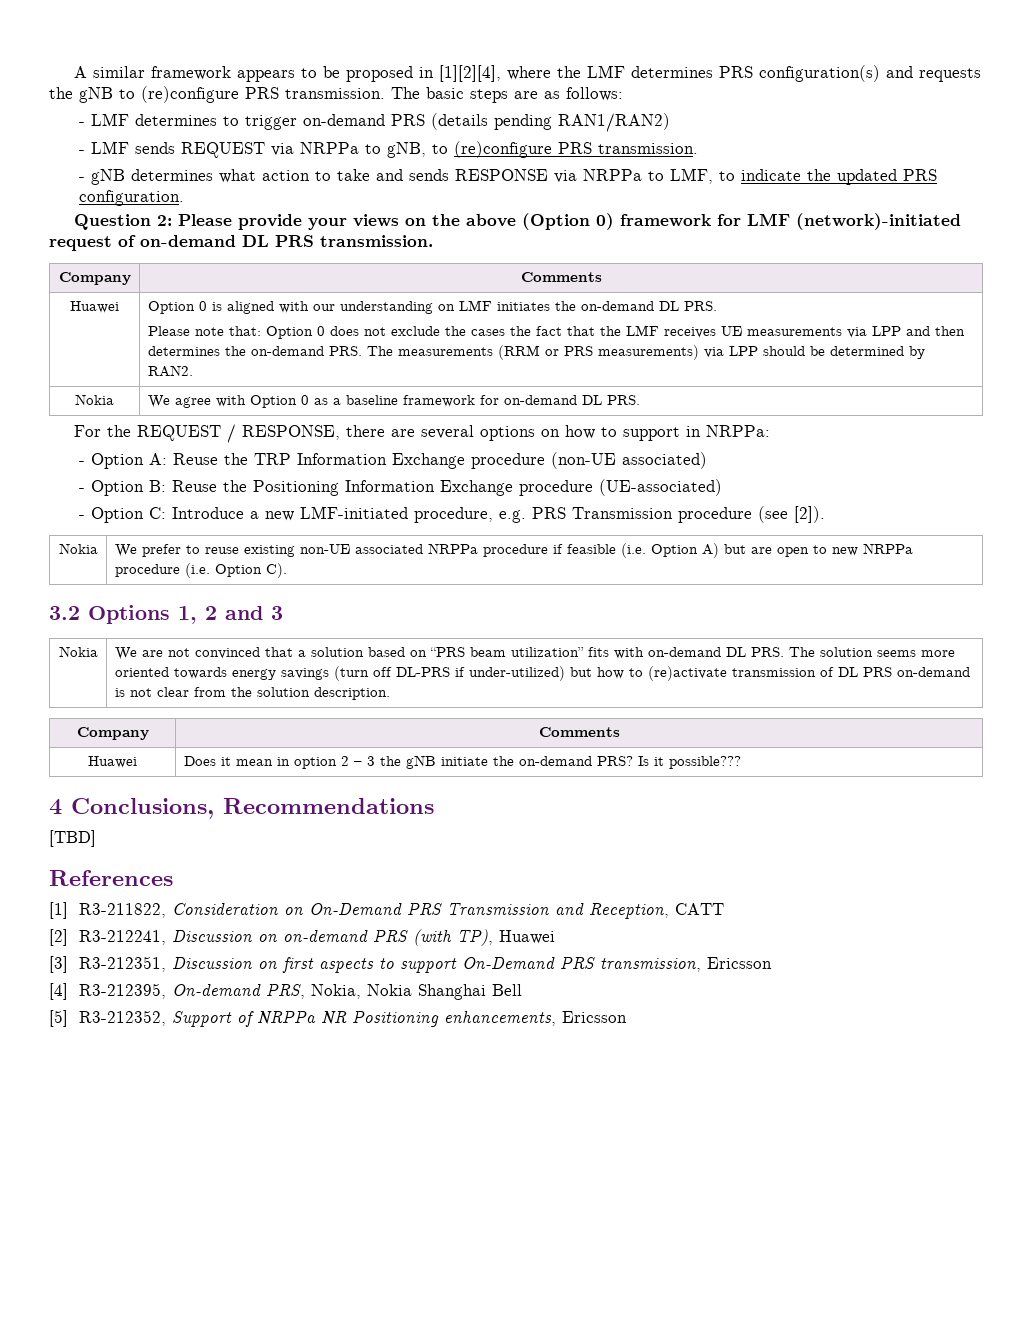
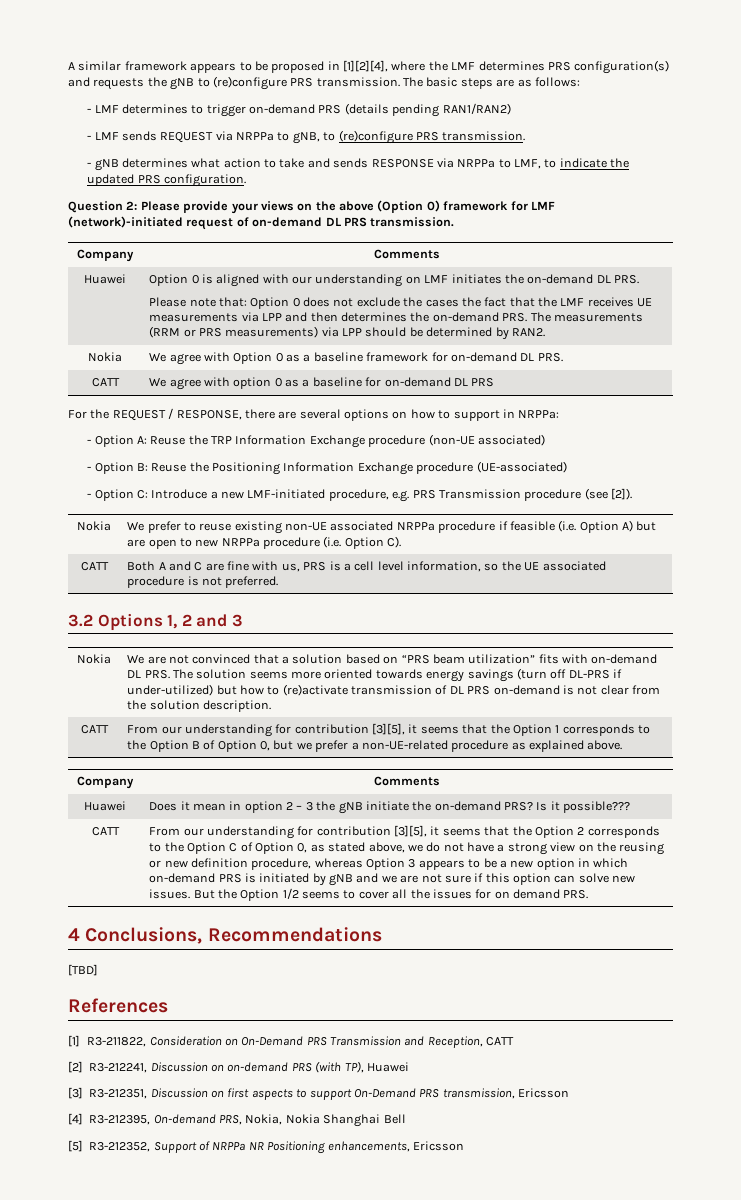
(640, 400) none -> [91,378,120,387] [149,377,495,390] // CATT | We agree with option 0 as a baseline for on-demand DL PRS
(287, 570) none -> [80,562,109,571] [127,561,606,572] [127,576,279,588] // CATT | Both A and C are fine with us, PRS is a cell level information, so the UE associated procedure is not preferred.
(390, 693) none -> [80,725,109,734] [127,723,650,737] [127,740,623,752] // CATT | From our understanding for contribution [3][5], it seems that the Option 1 corresponds to the Option B of Option 0, but we prefer a non-UE-related procedure as explained above.
(741, 762) none -> [91,827,120,836] [149,825,660,839] [149,842,665,855] [149,858,629,870] [149,873,636,886] [149,888,589,901] // CATT | From our understanding for contribution [3][5], it seems that the Option 2 corresponds to the Option C of Option 0, as stated above, we do not have a strong view on the reusing or new definition procedure, whereas Option 3 appears to be a new option in which on-demand PRS is initiated by gNB and we are not sure if this option can solve new issues. But the Option 1/2 seems to cover all the issues for on demand PRS.

